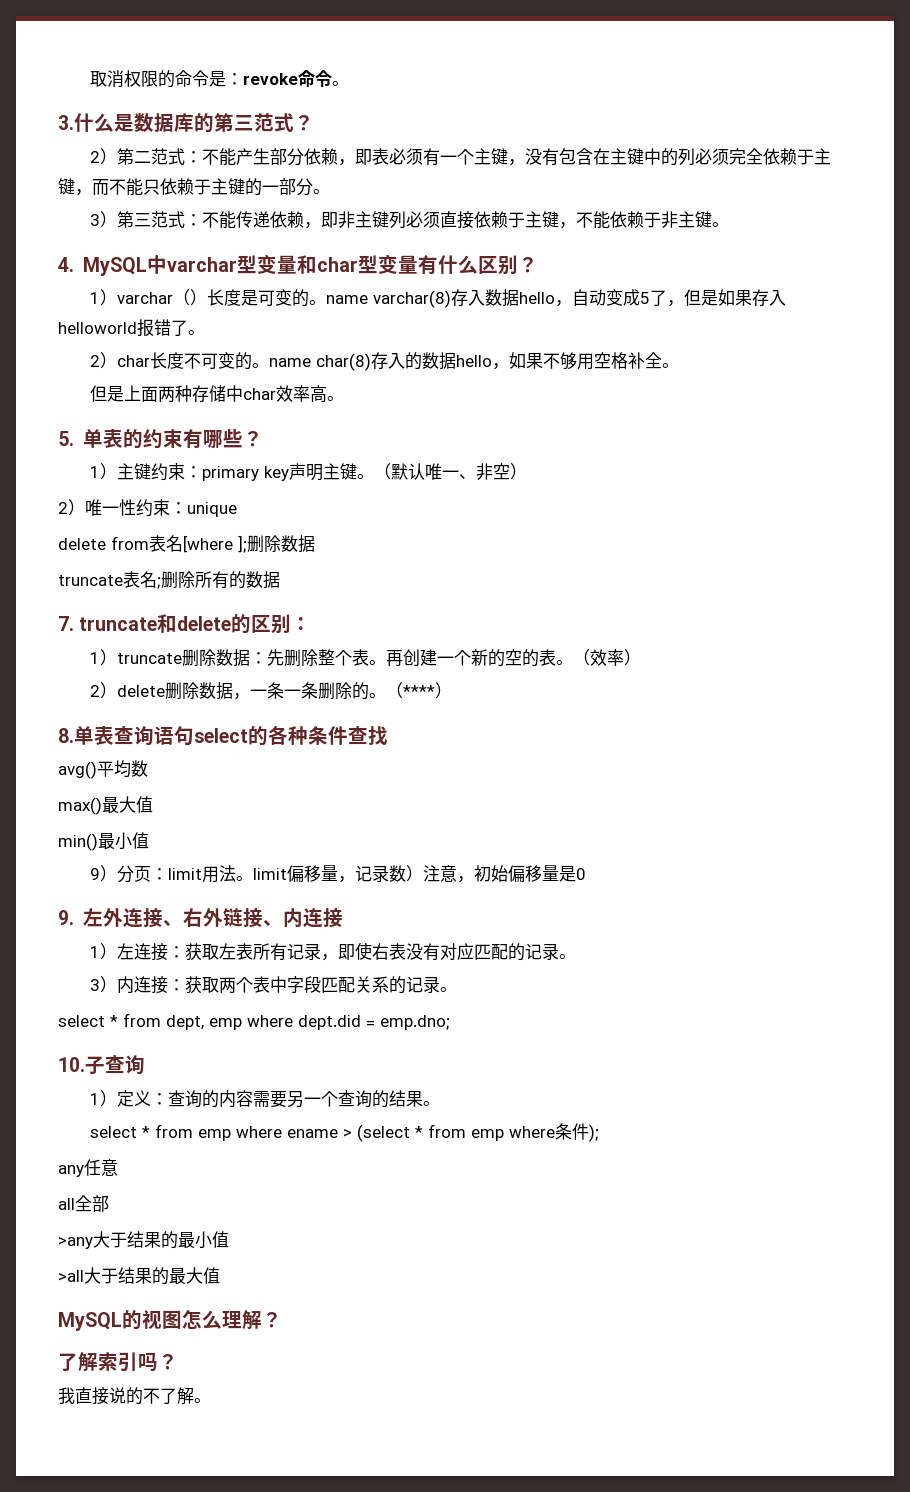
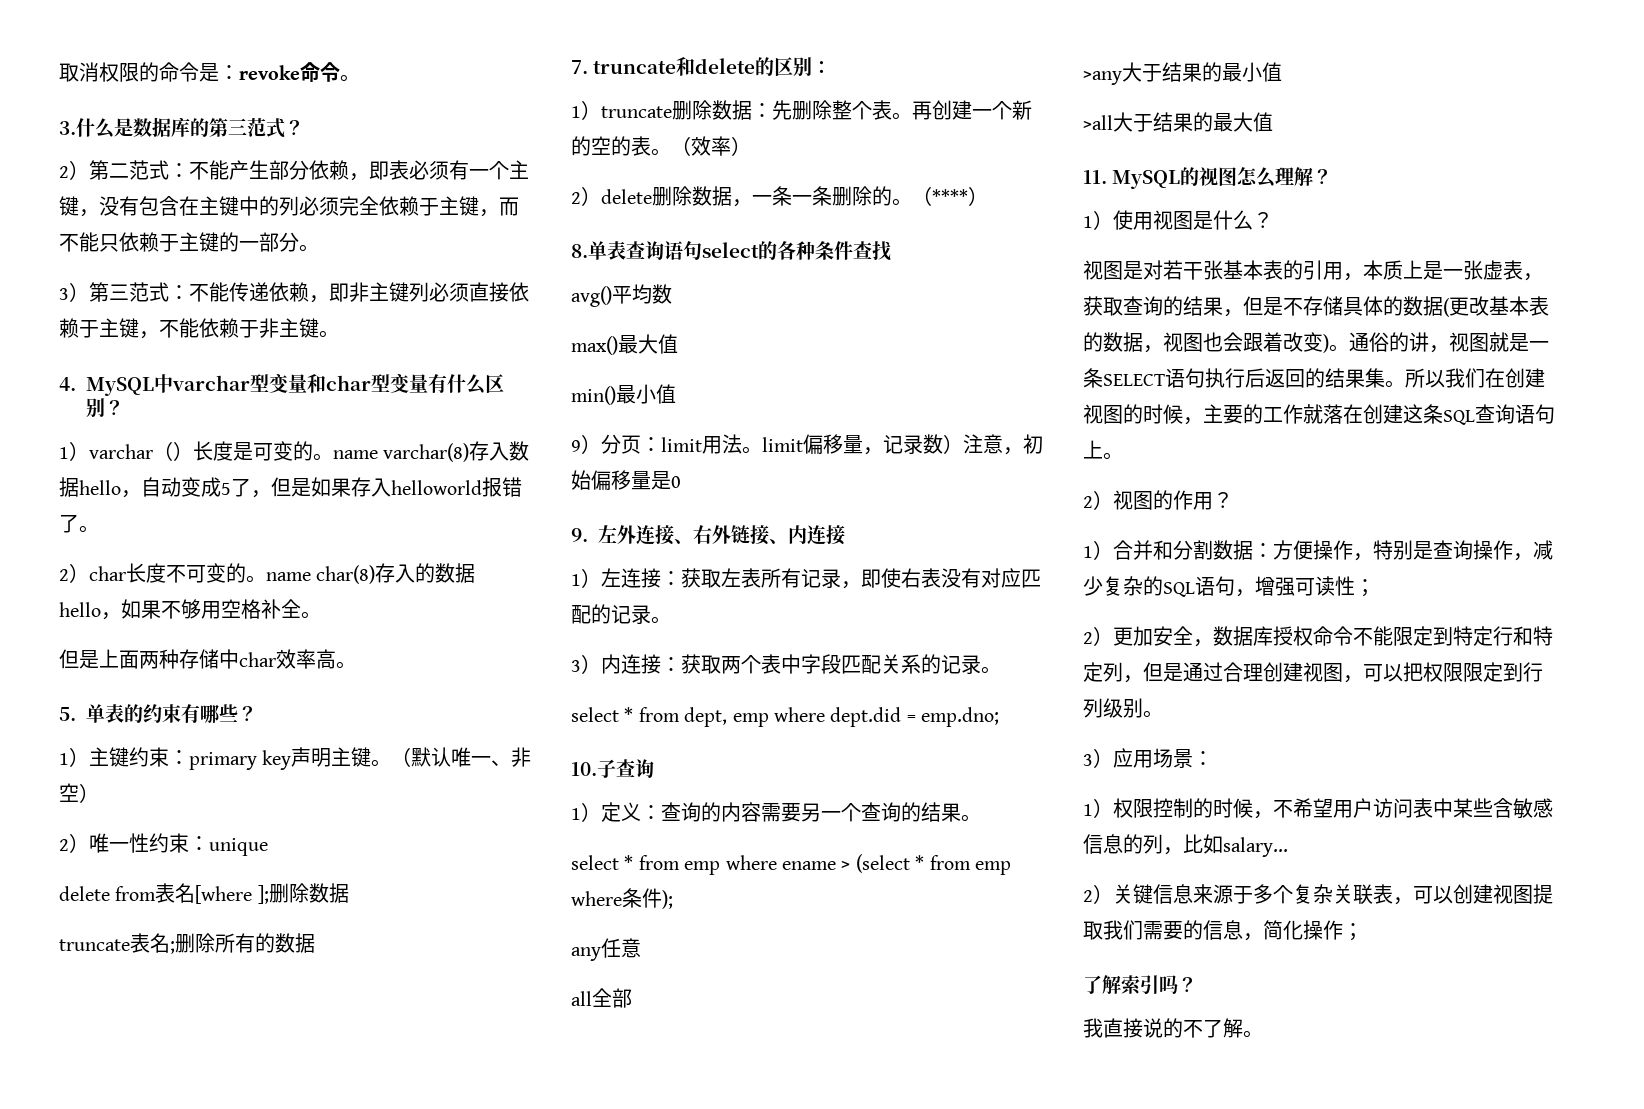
(220, 1275) none -> [1083,170,1107,184] 11.
(282, 1320) none -> [1083,210,1273,230] [1083,260,1543,281] [1083,296,1549,317] [1083,332,1549,353] [1083,368,1545,388] [1083,404,1555,425] [1083,440,1123,460] [1083,490,1233,510] [1083,540,1553,561] [1083,576,1375,597] [1083,626,1553,647] [1083,662,1543,683] [1083,698,1163,718] [1083,748,1213,768] [1083,798,1553,819] [1083,834,1288,857] [1083,884,1553,905] [1083,920,1363,941] // 1）使用视图是什么？ // 视图是对若干张基本表的引用，本质上是一张虚表，获取查询的结果，但是不存储具体的数据(更改基本表的数据，视图也会跟着改变)。通俗的讲，视图就是一条SELECT语句执行后返回的结果集。所以我们在创建视图的时候，主要的工作就落在创建这条SQL查询语句上。 // 2）视图的作用？ // 1）合并和分割数据：方便操作，特别是查询操作，减少复杂的SQL语句，增强可读性； // 2）更加安全，数据库授权命令不能限定到特定行和特定列，但是通过合理创建视图，可以把权限限定到行列级别。 // 3）应用场景： // 1）权限控制的时候，不希望用户访问表中某些含敏感信息的列，比如salary... // 2）关键信息来源于多个复杂关联表，可以创建视图提取我们需要的信息，简化操作；

